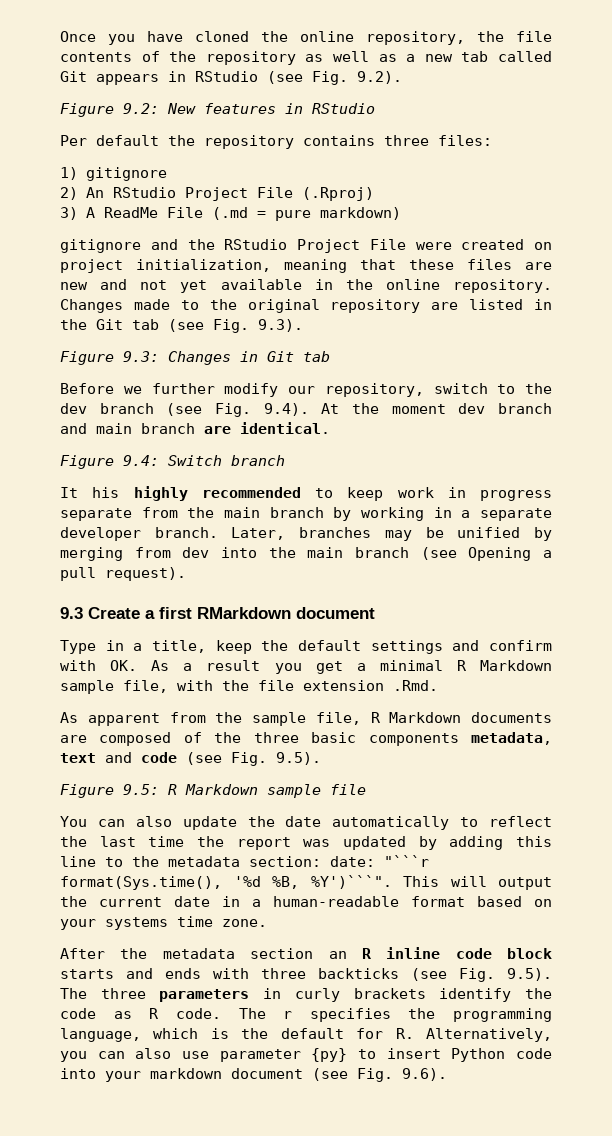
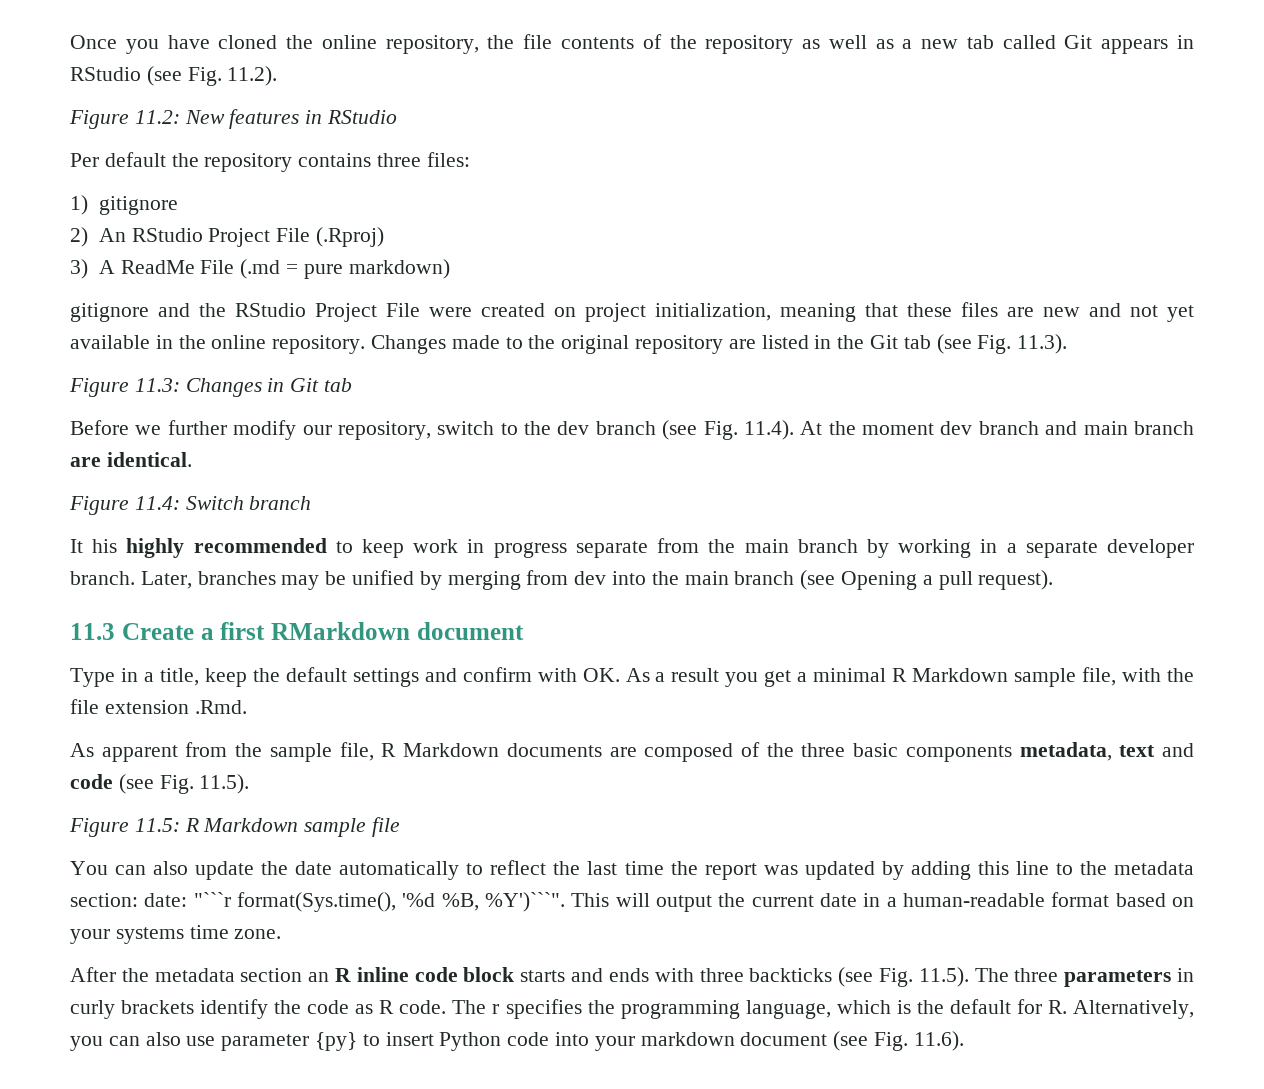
[357,71,402,84] [60,103,159,117] 9.2). // Figure 9.2: -> [227,66,278,86] [69,110,180,129] 11.2). // Figure 11.2:
[258,319,303,332] [60,351,159,365] 9.3). // Figure 9.3: -> [1017,334,1068,354] [69,378,180,397] 11.3). // Figure 11.3:
[263,403,309,416] 9.4). -> [743,420,794,440] 11.4).
[123,455,159,466] 9.4: -> [134,496,180,510] 11.4:
[60,607,83,619] 9.3 -> [70,623,115,640] 11.3
[276,752,321,765] [60,784,159,798] 9.5). // Figure 9.5: -> [199,774,250,794] [69,818,180,837] 11.5). // Figure 11.5:
[507,968,552,981] 9.5). -> [918,967,969,987] 11.5).
[402,1068,447,1081] 9.6). -> [913,1031,964,1051] 11.6).

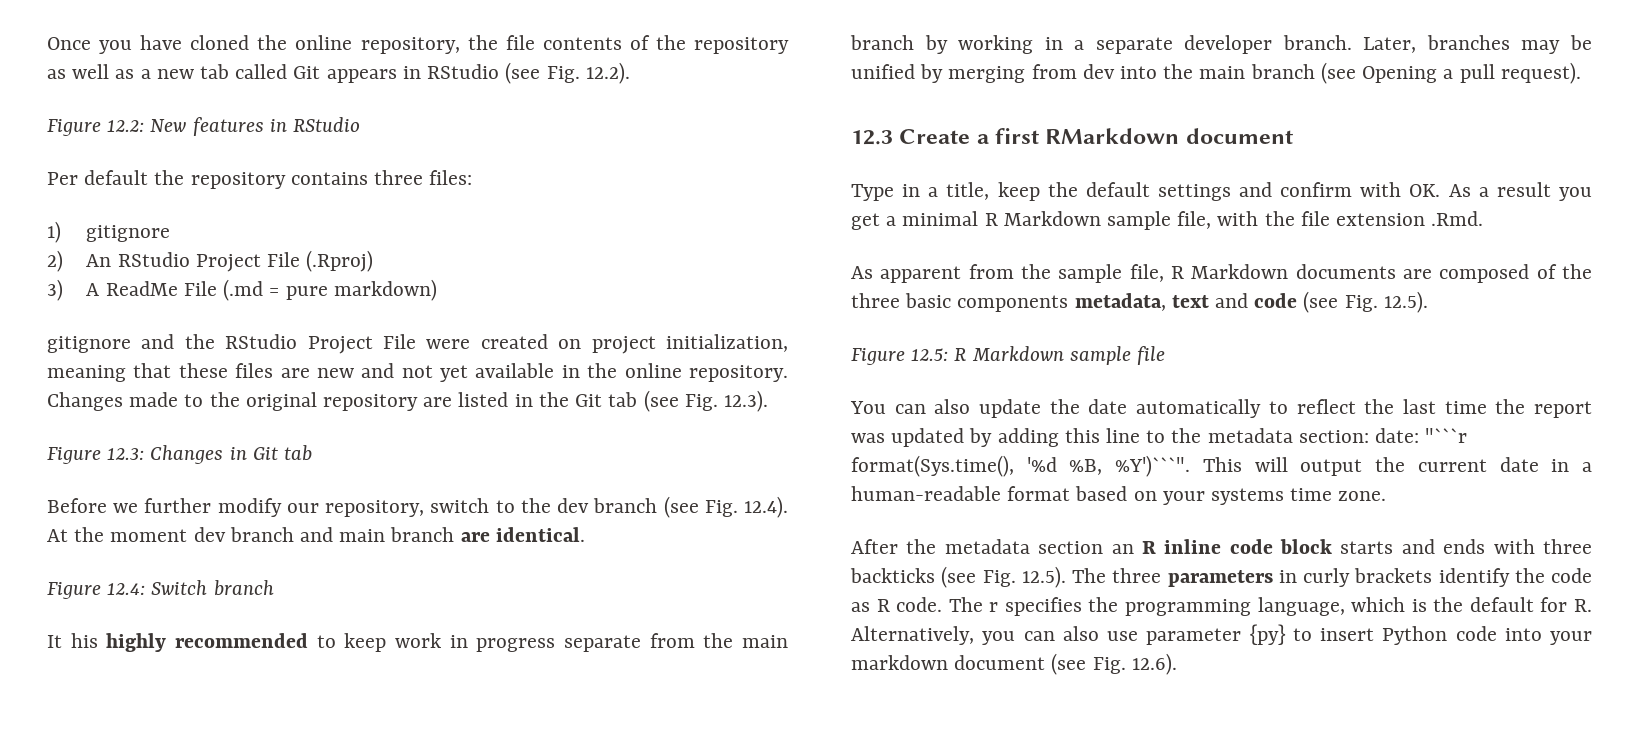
[227,66,278,86] [69,110,180,129] 11.2). // Figure 11.2: -> [585,62,630,84] [47,119,145,136] 12.2). // Figure 12.2:
[1017,334,1068,354] [69,378,180,397] 11.3). // Figure 11.3: -> [723,390,768,412] [47,447,145,464] 12.3). // Figure 12.3:
[743,420,794,440] 11.4). -> [744,496,789,518] 12.4).
[134,496,180,510] 11.4: -> [107,583,146,595] 12.4:
[70,623,115,640] 11.3 -> [851,130,893,145] 12.3
[199,774,250,794] [69,818,180,837] 11.5). // Figure 11.5: -> [1383,291,1428,313] [851,348,949,365] 12.5). // Figure 12.5:
[918,967,969,987] 11.5). -> [1021,566,1066,588] 12.5).
[913,1031,964,1051] 11.6). -> [1131,653,1177,675] 12.6).

